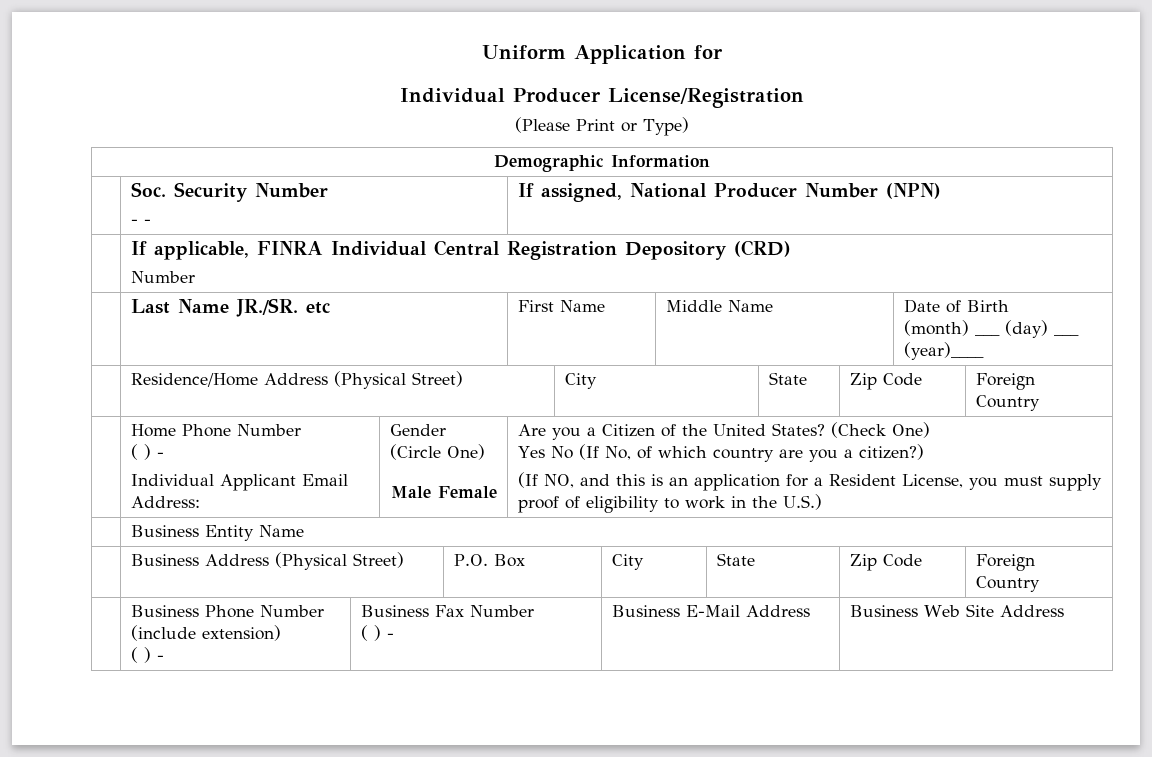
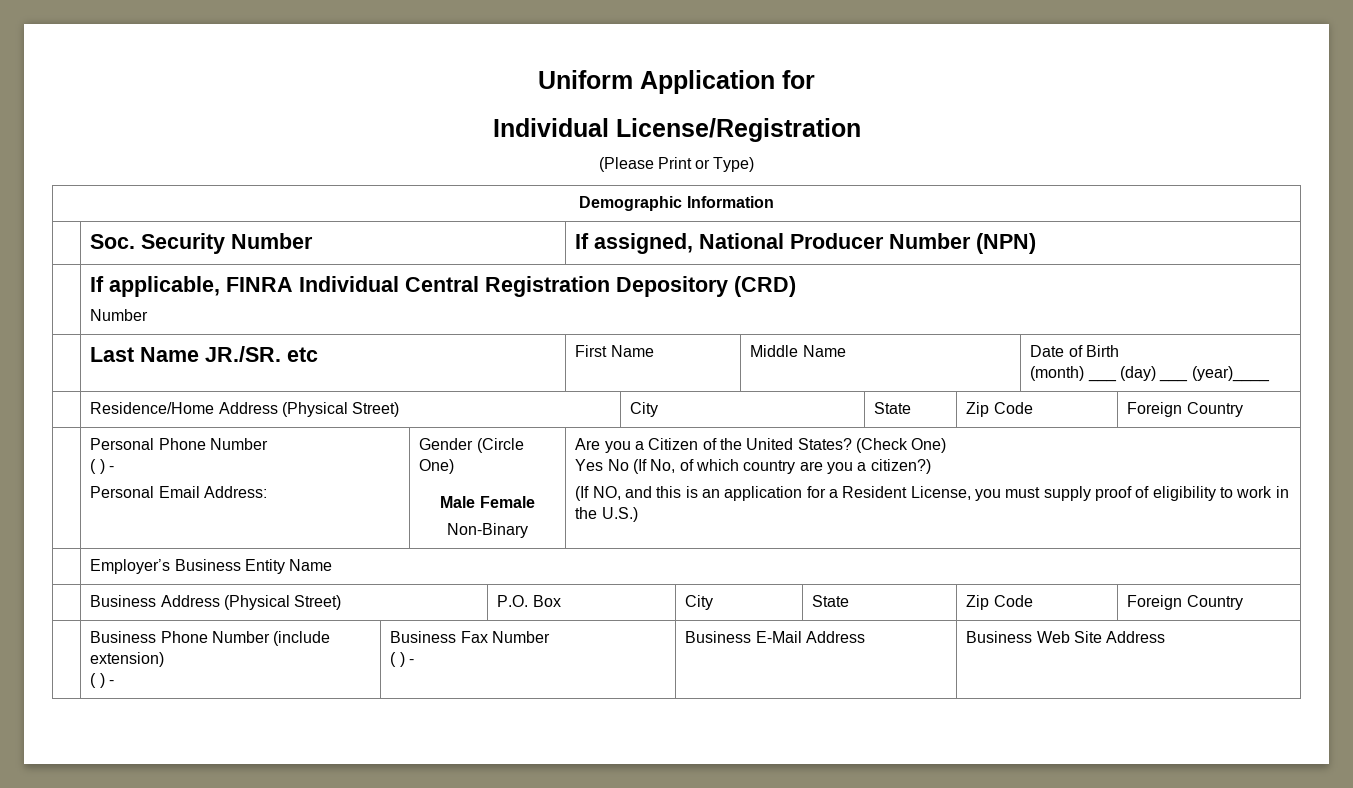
[513,88,601,103] Producer -> (609, 127) none
[130,219,151,225] // - - -> (314, 241) none
[130,424,176,437] Home -> [90,438,155,450] Personal
[130,474,296,491] Individual Applicant -> [90,486,155,498] Personal
(497, 492) none -> [447,523,528,538] // Non-Binary
(822, 502) none -> [90,559,171,574] Employer’s

